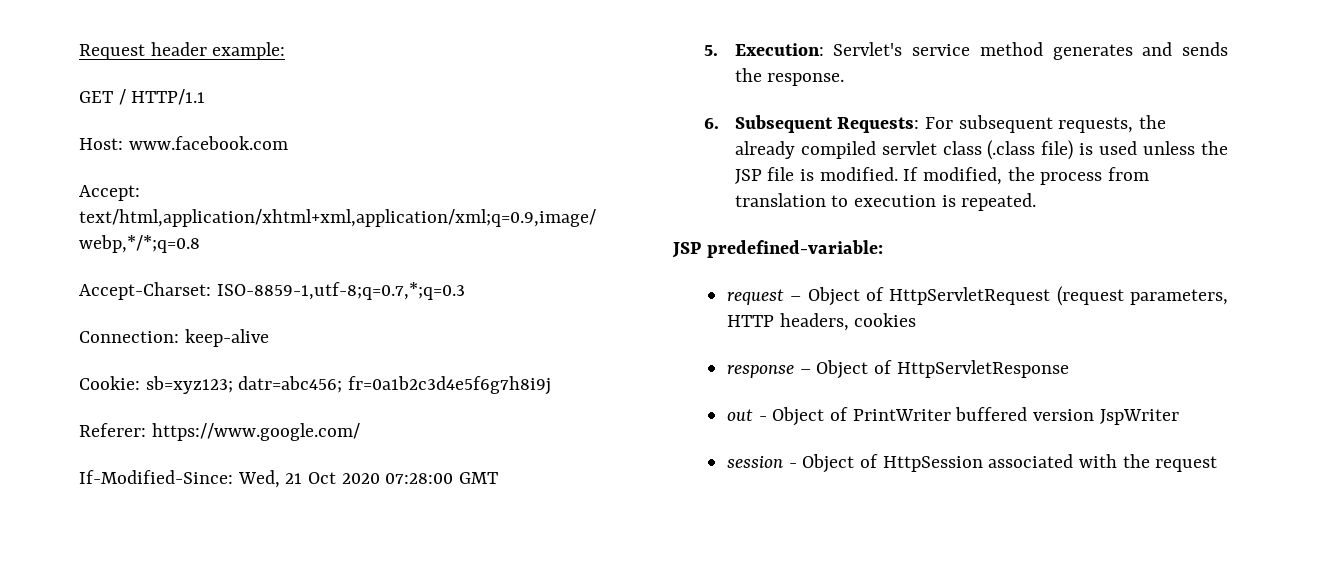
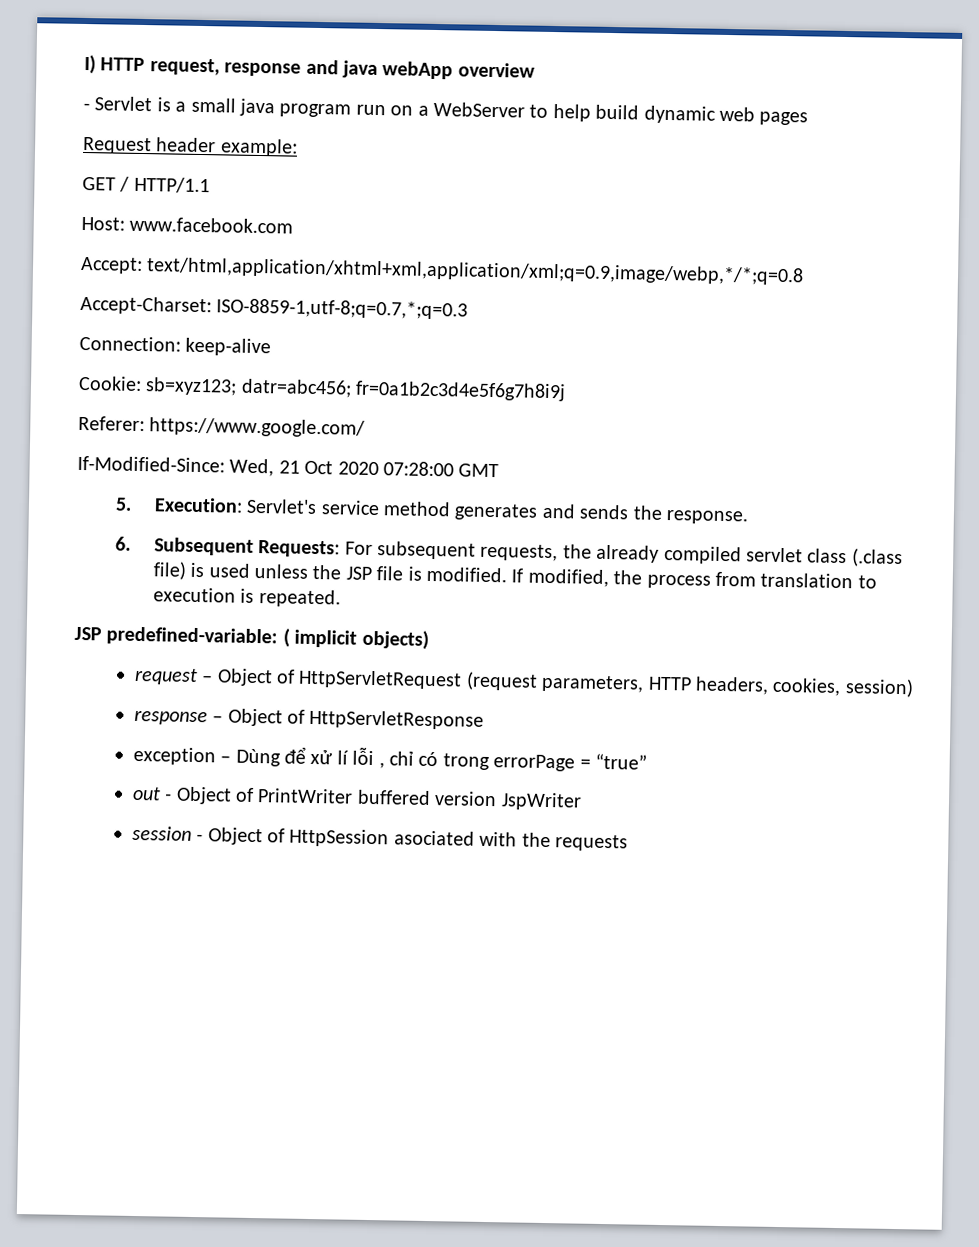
(79, 52) none -> [84,54,535,80] [83,96,809,126] I) HTTP request, response and java webApp overview // - Servlet is a small java program run on a WebServer to help build dynamic web pages //
(883, 249) none -> [282,628,429,650] ( implicit objects)
[854,313,917,327] cookies -> [772,677,914,698] cookies, session)
(1069, 369) none -> [132,746,648,772] // exception – Dùng để xử lí lỗi , chỉ có trong errorPage = “true”
[988,454,1074,468] associated -> [393,830,475,846] asociated
[1155,456,1218,472] request -> [555,834,629,852] requests

